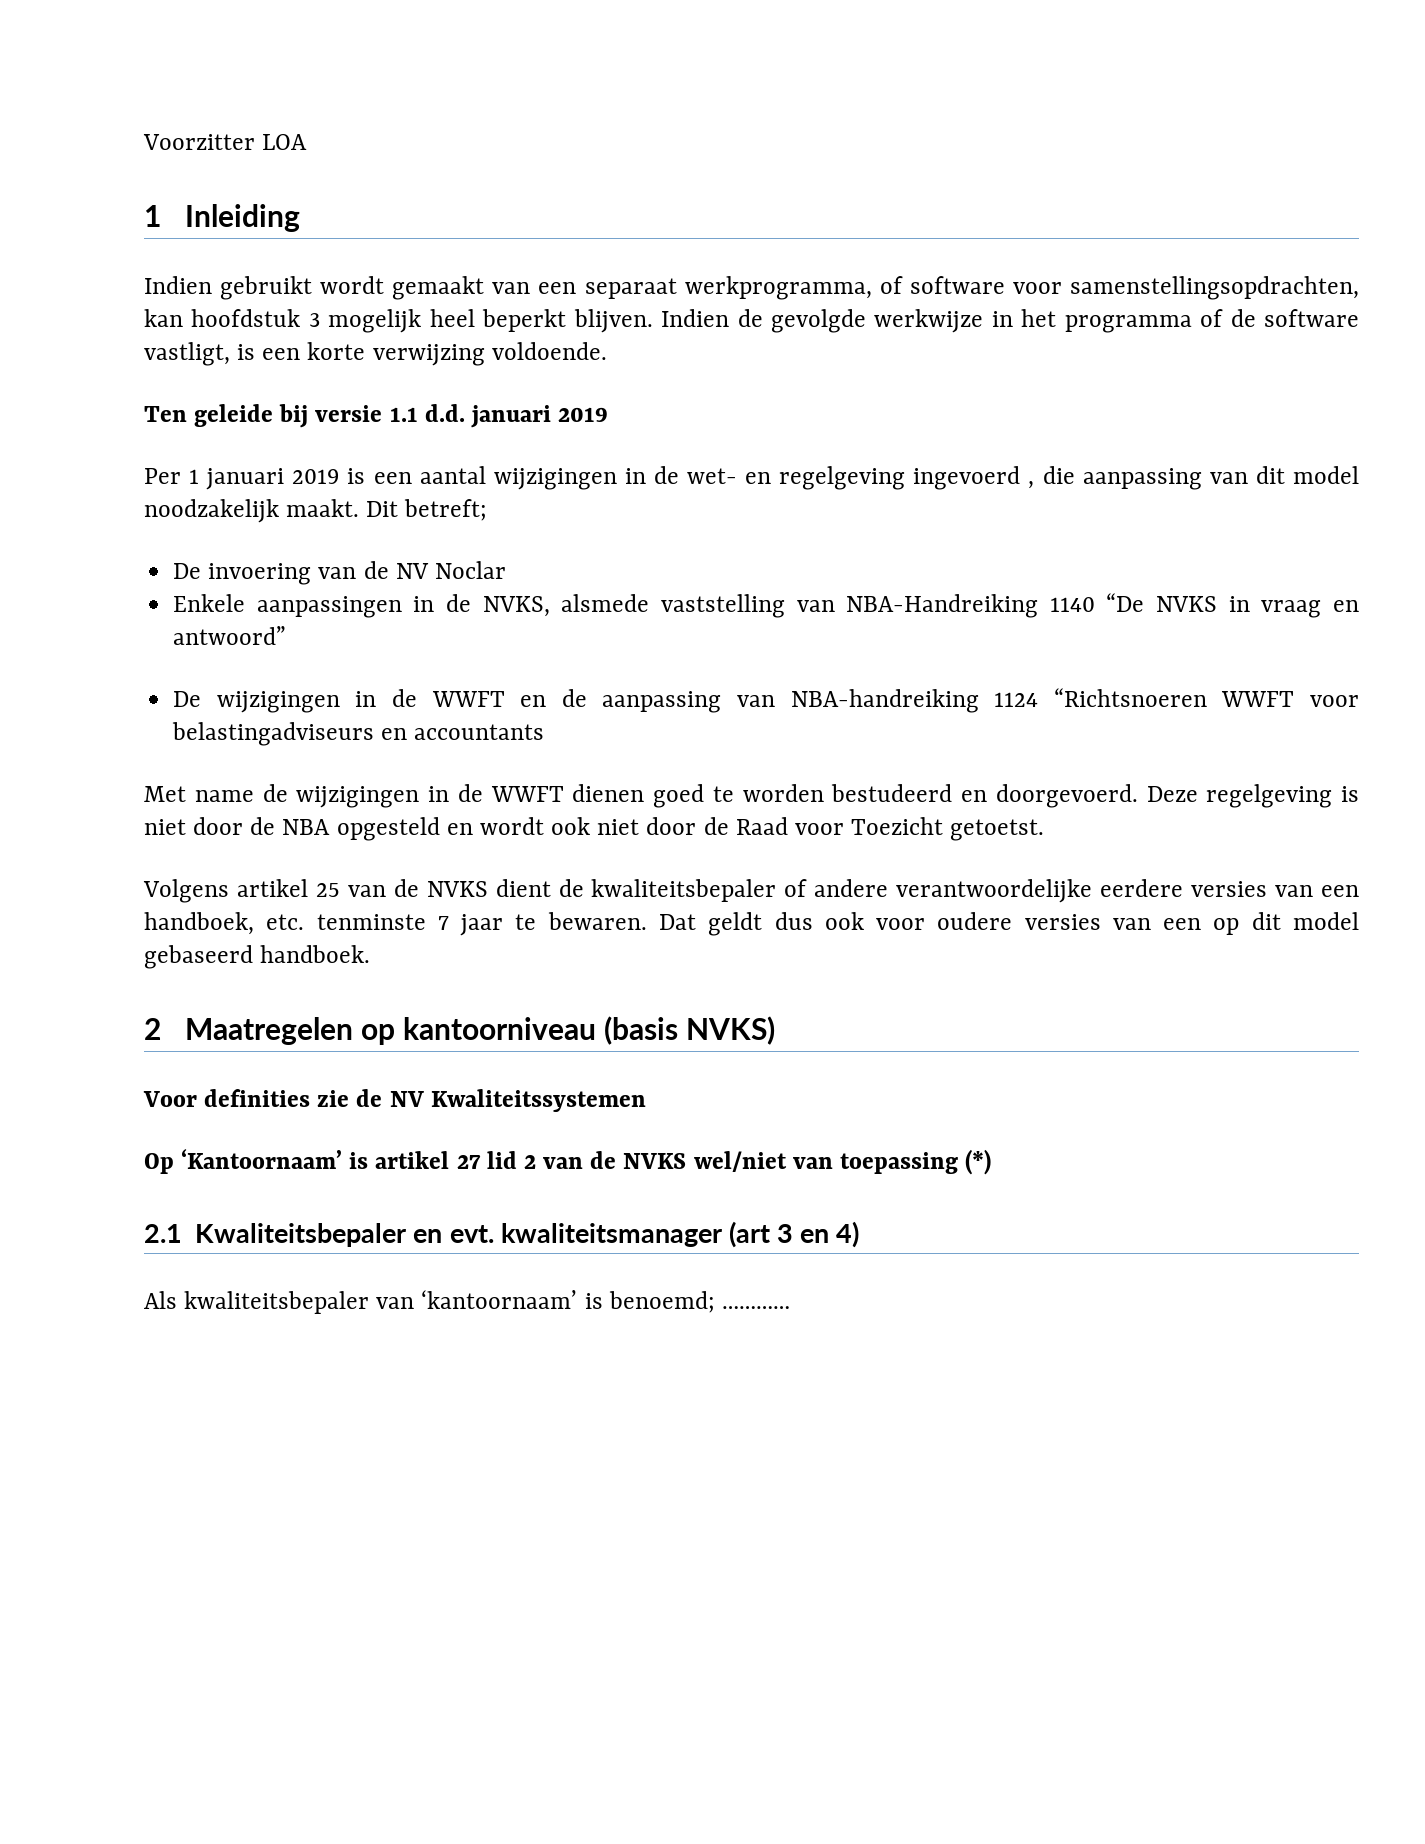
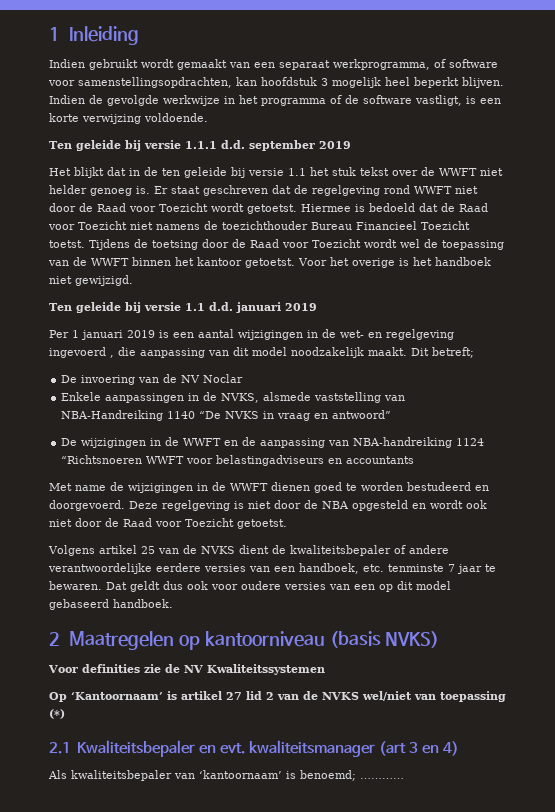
[143,134,308,150] Voorzitter LOA // -> (49, 34) none
(607, 351) none -> [49,140,351,151] [49,167,503,178] [49,185,478,196] [49,203,488,214] [48,221,470,230] [49,239,504,250] [48,257,491,268] [49,275,133,286] // Ten geleide bij versie 1.1.1 d.d. september 2019 // Het blijkt dat in de ten geleide bij versie 1.1 het stuk tekst over de WWFT niet helder genoeg is. Er staat geschreven dat de regelgeving rond WWFT niet door de Raad voor Toezicht wordt getoetst. Hiermee is bedoeld dat de Raad voor Toezicht niet namens de toezichthouder Bureau Financieel Toezicht toetst. Tijdens de toetsing door de Raad voor Toezicht wordt wel de toepassing van de WWFT binnen het kantoor getoetst. Voor het overige is het handboek niet gewijzigd.

